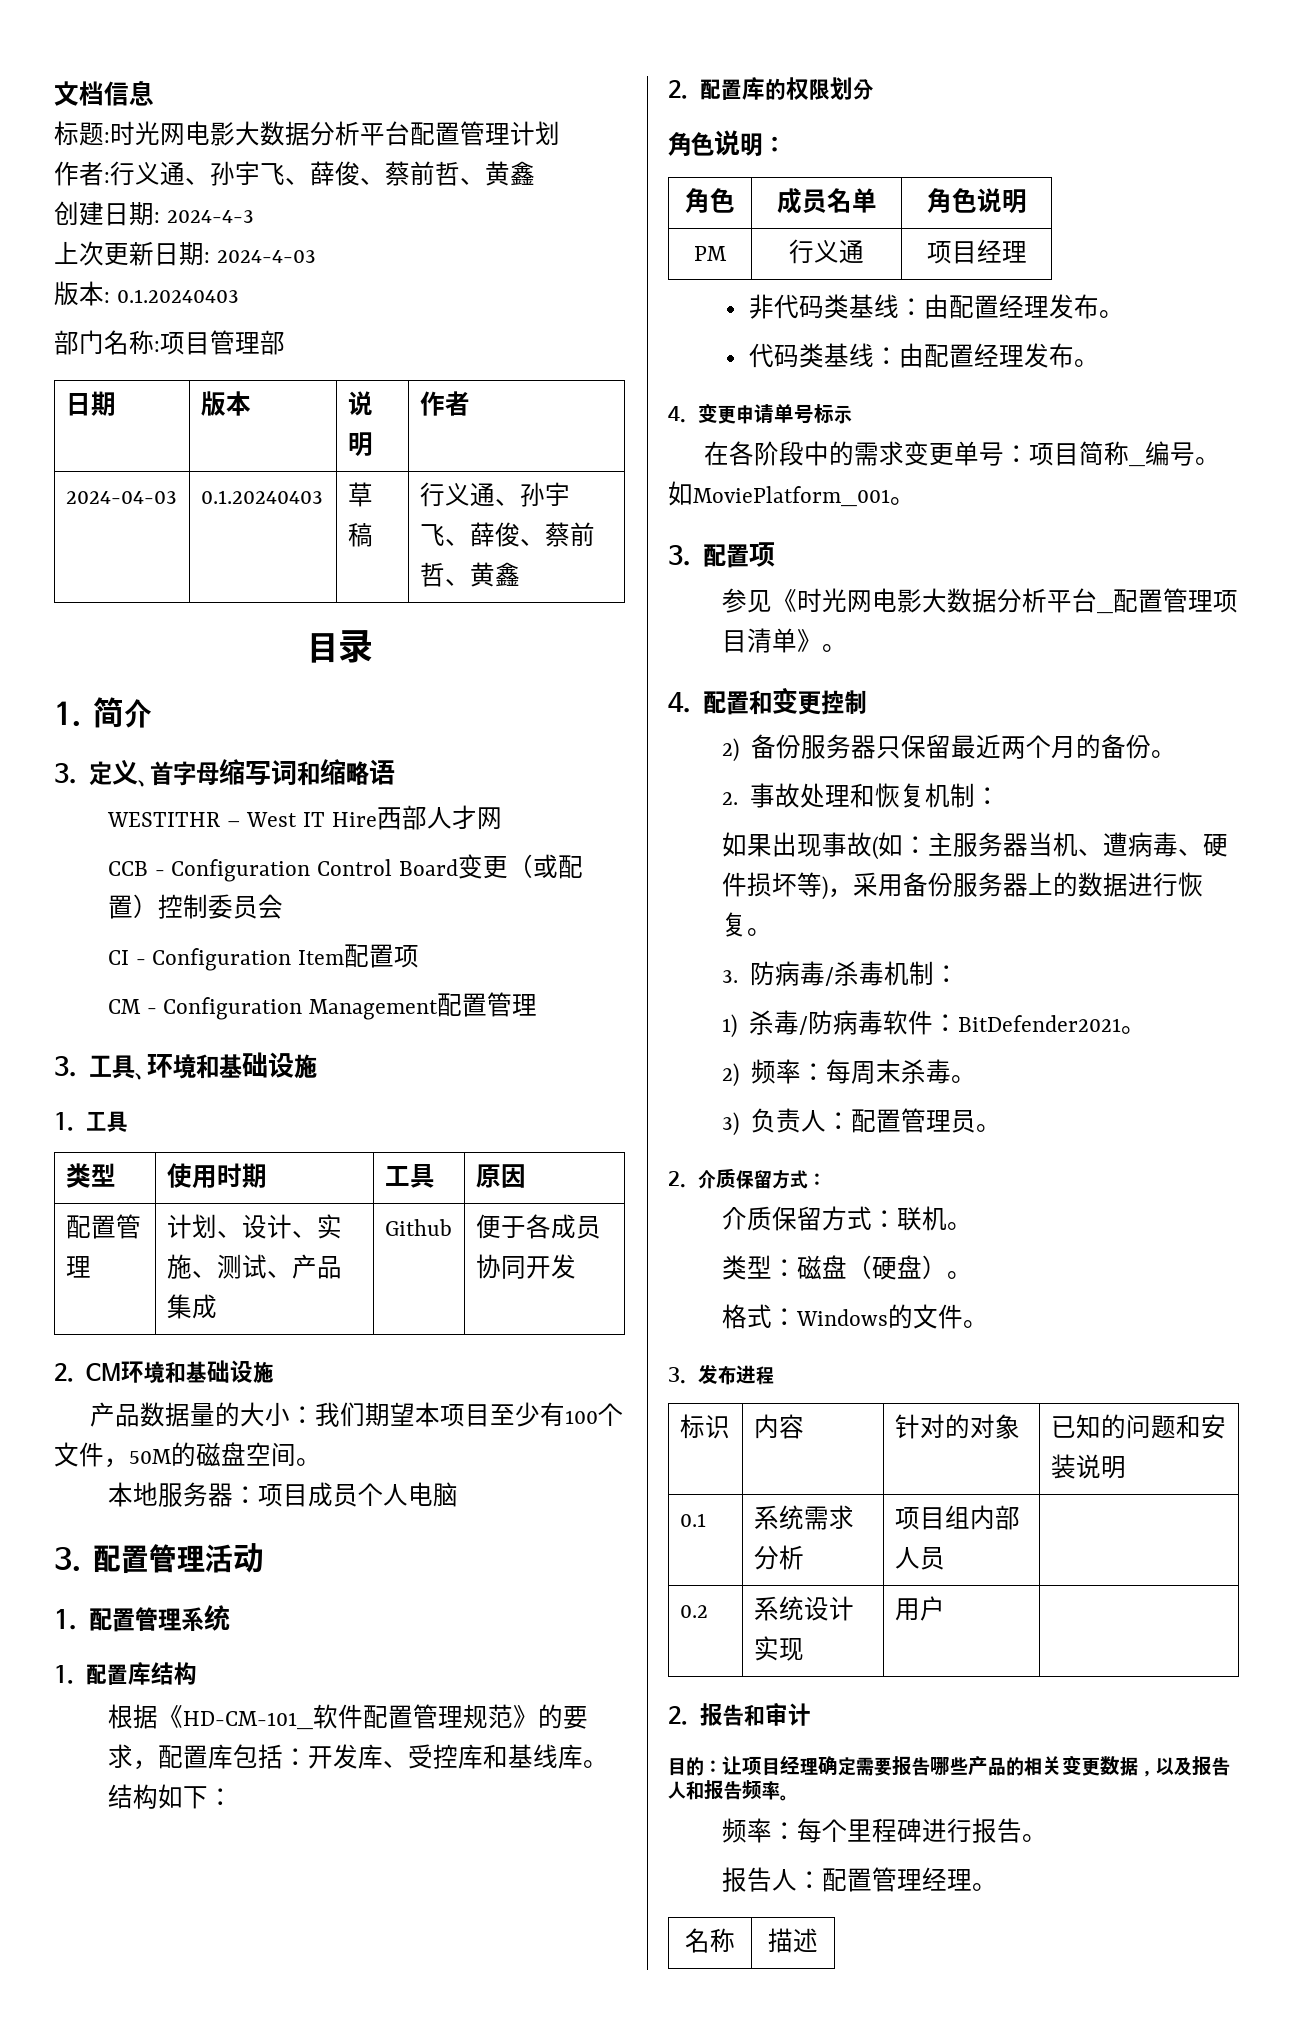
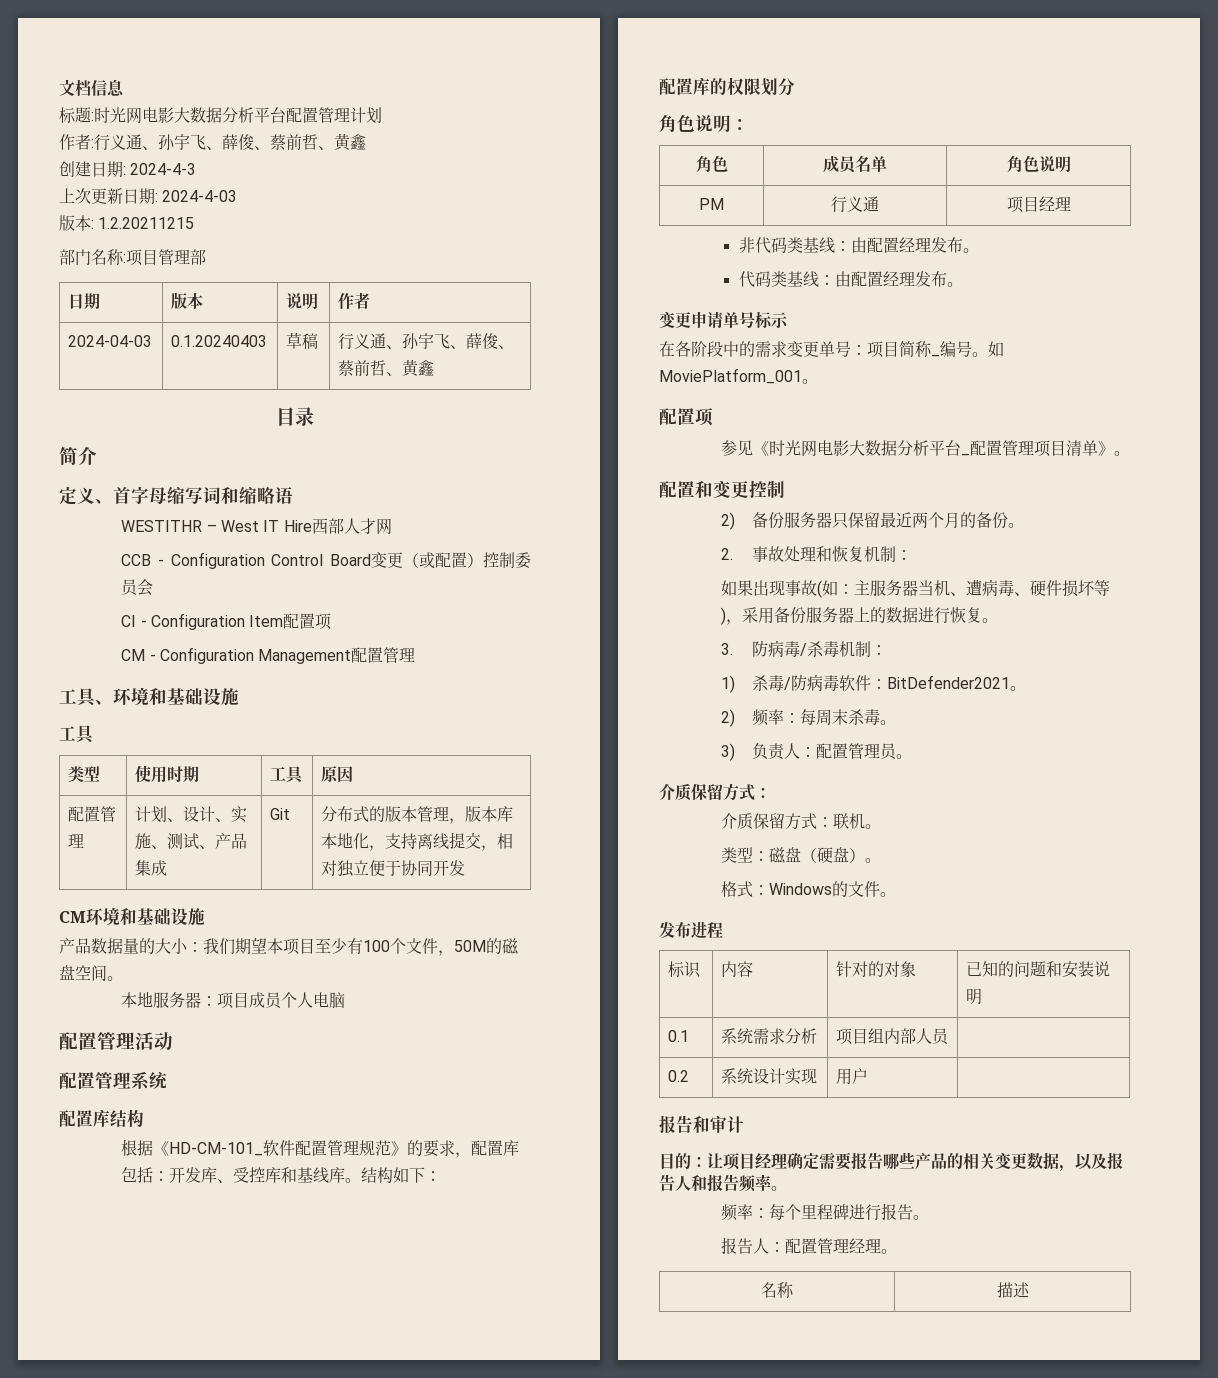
[116,289,239,303] 0.1.20240403 -> [98,217,195,229] 1.2.20211215
[54,701,81,727] 1. -> (314, 416) none
[54,763,77,784] 3. -> (97, 456) none
[54,1056,77,1077] 3. -> (416, 654) none
[54,1112,74,1131] 1. -> (239, 697) none
[384,1219,452,1236] [475,1214,601,1239] Github | 便于各成员 -> [270,808,291,820] [321,806,514,824] [321,832,514,851] [321,860,402,877] Git | 分布式的版本管理，版本库本地化，支持离线提交，相对独立便于
[54,1363,74,1382] 2. -> (466, 868) none
[54,1547,81,1572] 3. -> (346, 1000) none
[54,1609,77,1630] 1. -> (173, 1041) none
[54,1665,74,1684] 1. -> (168, 1080) none
[668,80,688,99] 2. -> (442, 1176) none
[668,406,686,423] 4. -> (963, 284) none
[668,545,691,566] 3. -> (818, 381) none
[668,692,691,713] 4. -> (1131, 453) none
[668,1171,686,1188] 2. -> (913, 756) none
[668,1367,686,1384] 3. -> (897, 894) none
[668,1706,688,1725] 2. -> (869, 1076) none

